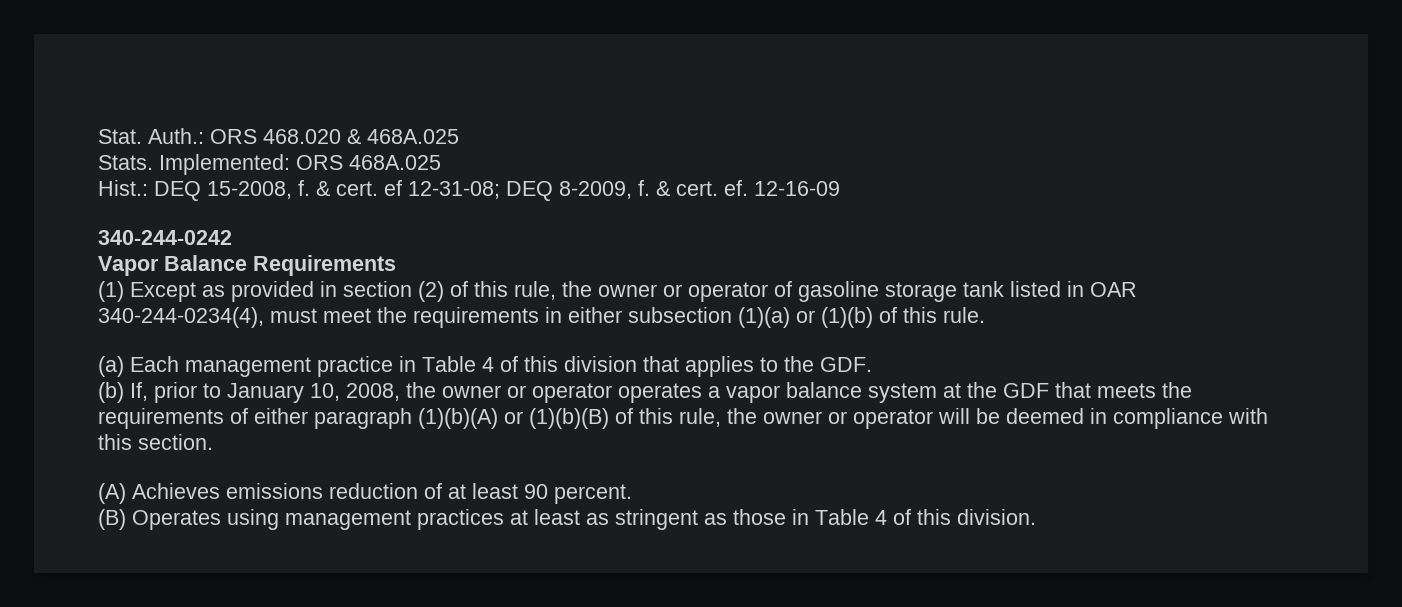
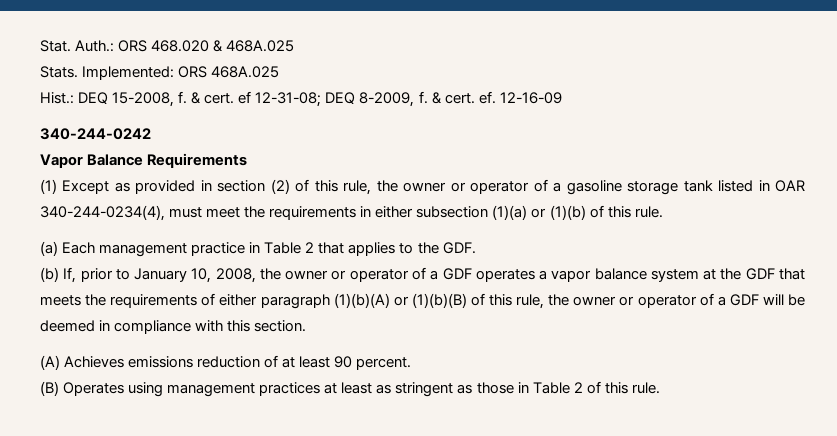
(792, 289) none -> [553,182,562,192] a
[482,356,637,372] 4 of this division -> [305,242,315,253] 2
(612, 393) none -> [411,267,472,280] of a GDF
(933, 419) none -> [699,293,759,306] of a GDF
[875,509,1036,525] 4 of this division. -> [573,381,660,394] 2 of this rule.

